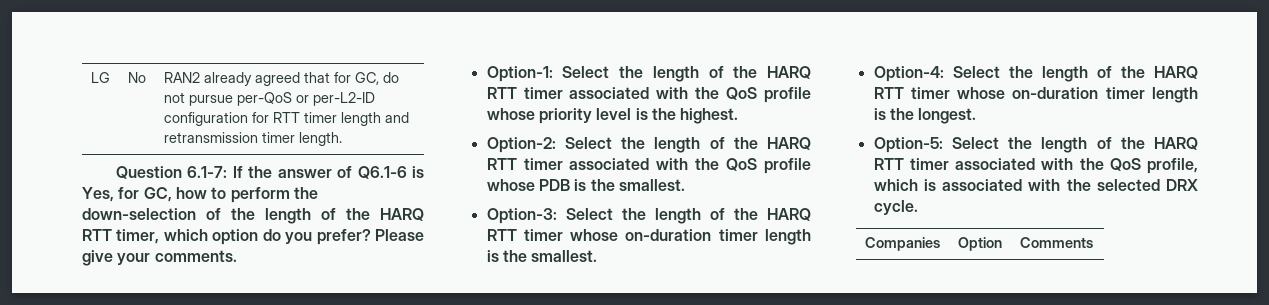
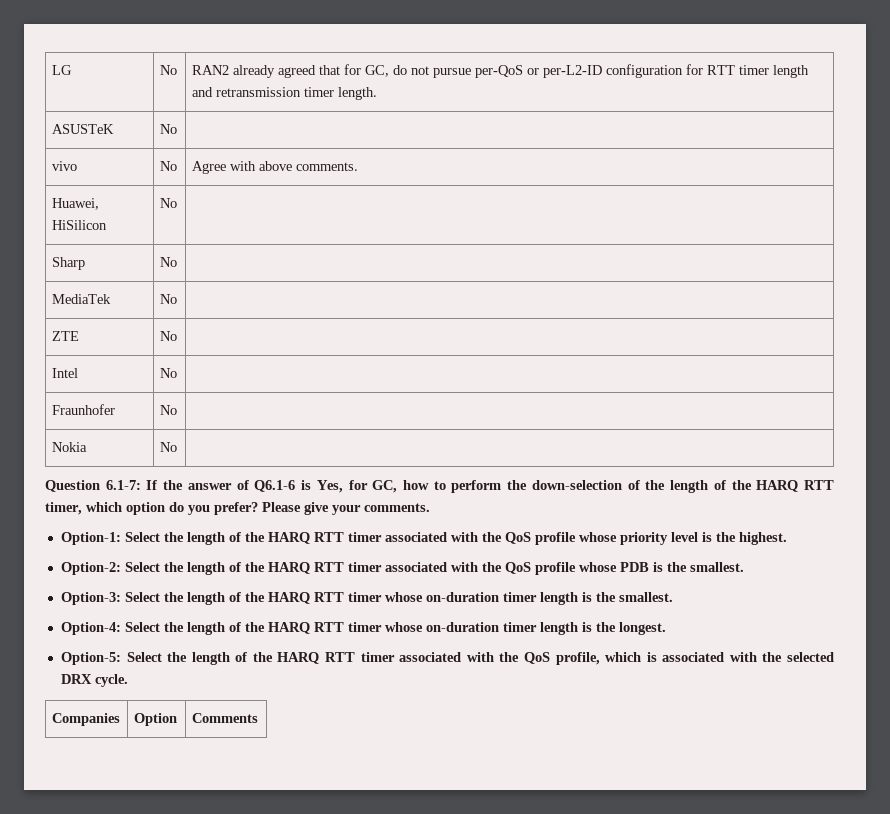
(342, 139) none -> [51,124,114,134] [159,124,177,134] [51,161,77,171] [159,161,177,171] [191,161,358,174] [51,198,99,210] [51,220,107,230] [159,198,177,208] [51,257,85,270] [159,257,177,267] [51,294,111,304] [159,294,177,304] [51,331,79,341] [159,331,177,341] [51,368,78,378] [159,368,177,378] [51,404,115,415] [159,405,177,415] [51,442,87,452] [159,442,177,452] // ASUSTeK | No | // vivo | No | Agree with above comments. // Huawei, HiSilicon | No | // Sharp | No | // MediaTek | No | // ZTE | No | // Intel | No | // Fraunhofer | No | // Nokia | No |

